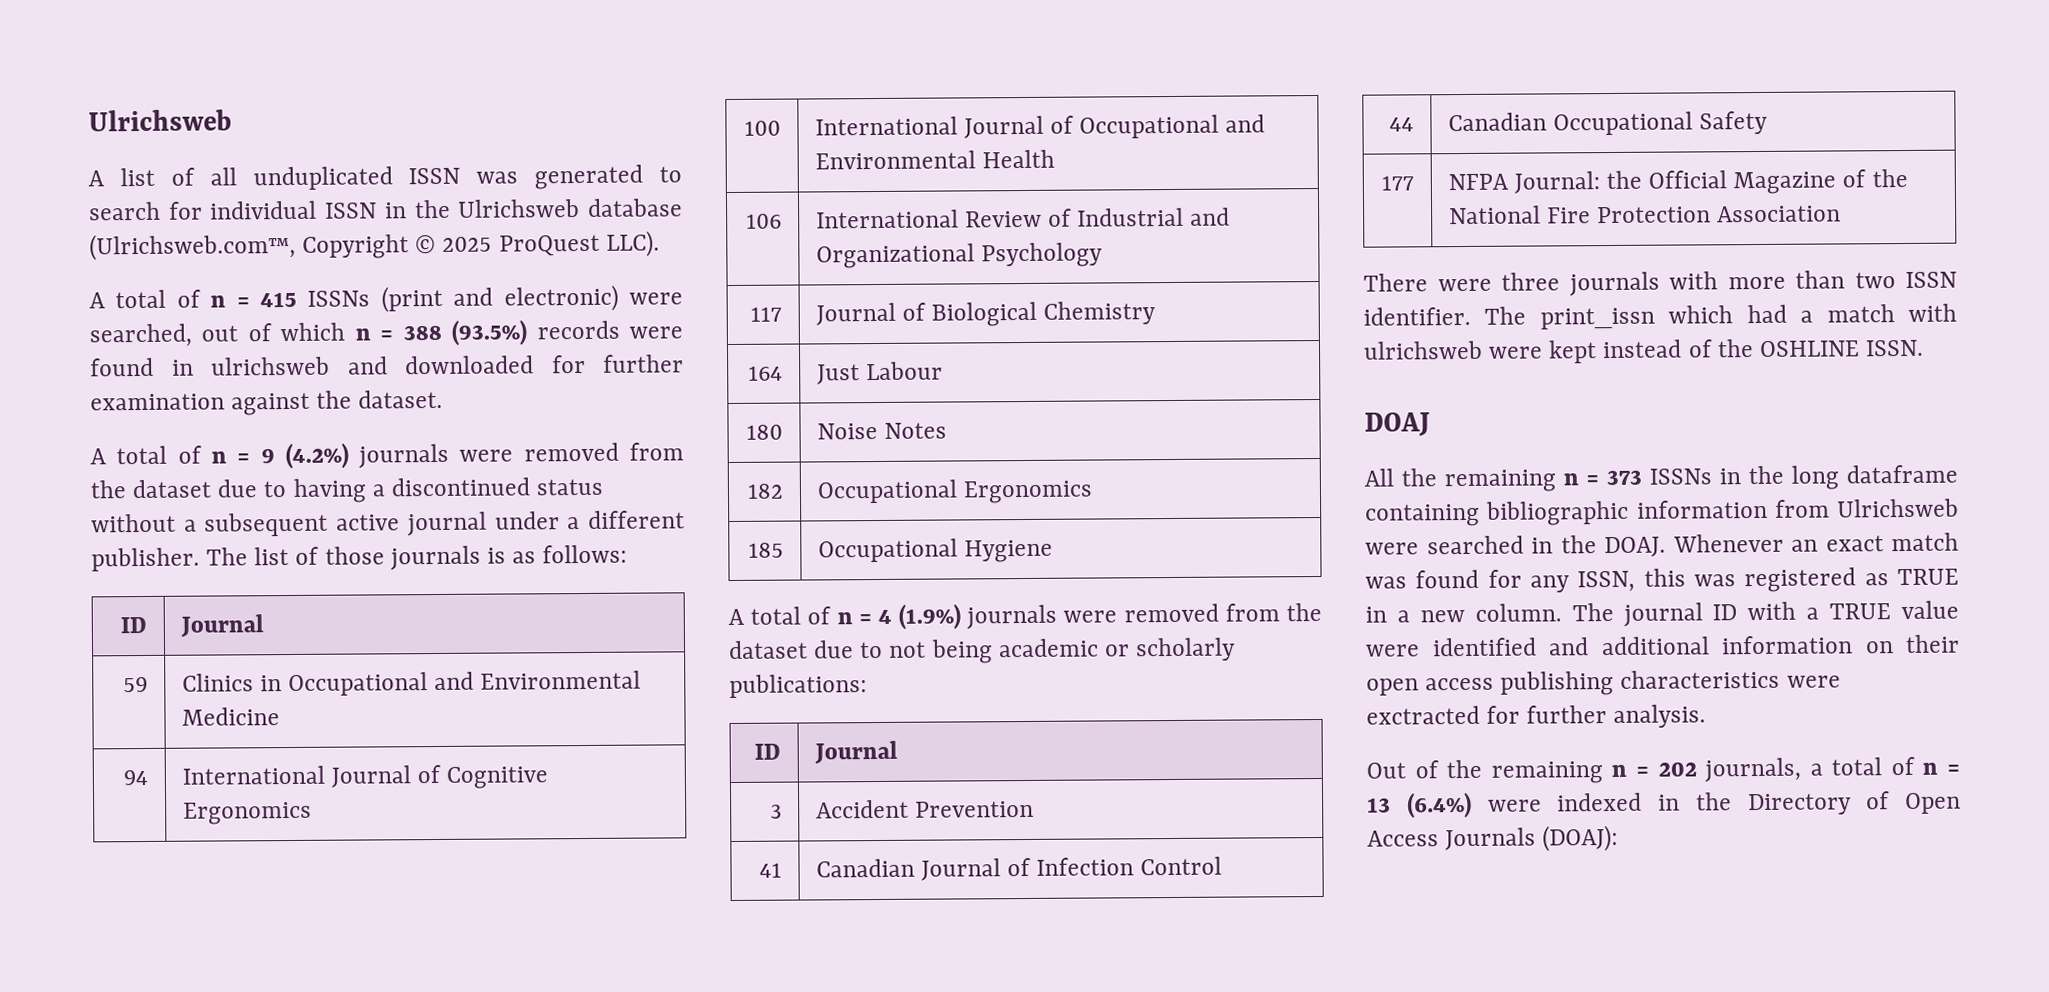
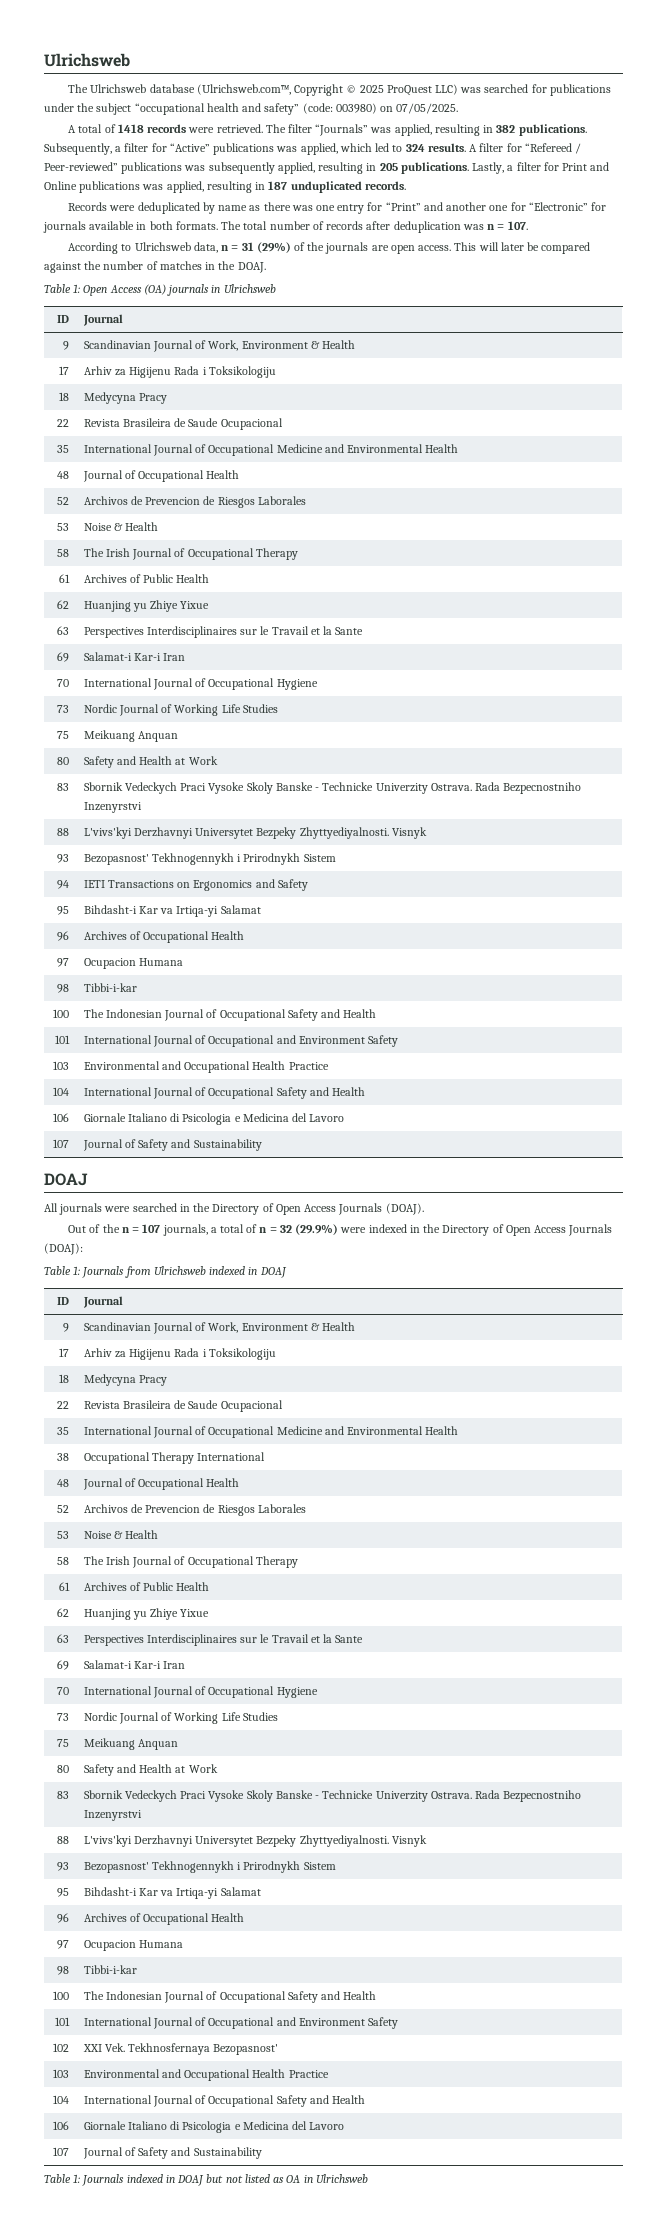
[88,109,232,132] [88,164,682,191] [88,199,451,221] Ulrichsweb // A list of all unduplicated ISSN was generated to search for individual ISSN in the -> [44,53,130,67] [68,84,89,93] Ulrichsweb // The
[605,230,660,257] [89,284,683,313] [89,319,684,348] [90,354,684,377] [90,389,444,416] [90,442,684,470] [90,477,604,503] [91,510,685,537] [91,544,628,572] [120,616,148,634] [179,614,264,638] [123,676,149,693] [181,670,642,697] [181,707,280,726] [123,769,149,786] [181,764,549,789] [182,801,312,825] [744,120,782,136] [814,114,1266,139] [814,149,1055,170] [746,213,783,229] [815,207,1231,229] [815,242,1103,269] [750,306,783,322] [815,301,1157,327] [748,365,784,381] [816,361,943,385] [746,424,784,440] [816,422,947,440] [747,483,785,499] [816,479,1093,504] [748,542,785,558] [817,538,1053,563] [728,602,1322,630] [728,637,1237,664] [729,674,867,699] [754,743,782,760] [813,740,898,765] [770,804,783,819] [815,799,1034,819] [759,862,783,878] [815,856,1223,881] [1389,117,1415,132] [1447,110,1768,136] [1381,175,1415,191] [1447,168,1908,195] [1448,205,1842,225] [1363,270,1957,297] [1363,303,1957,330] [1363,339,1925,364] [1364,412,1430,437] [1364,464,1958,493] [1365,498,1959,527] [1365,532,1959,558] [1365,567,1959,593] [1365,600,1959,627] [1366,634,1960,657] [1366,669,1841,696] [1366,704,1707,728] LLC). // A total of n = 415 ISSNs (print and electronic) were searched, out of which n = 388 (93.5%) records were found in ulrichsweb and downloaded for further examination against the dataset. // A total of n = 9 (4.2%) journals were removed from the dataset due to having a discontinued status without a subsequent active journal under a different publisher. The list of those journals is as follows: // ID | Journal // 59 | Clinics in Occupational and Environmental Medicine // 94 | International Journal of Cognitive Ergonomics // 100 | International Journal of Occupational and Environmental Health // 106 | International Review of Industrial and Organizational Psychology // 117 | Journal of Biological Chemistry // 164 | Just Labour // 180 | Noise Notes // 182 | Occupational Ergonomics // 185 | Occupational Hygiene // A total of n = 4 (1.9%) journals were removed from the dataset due to not being academic or scholarly publications: // ID | Journal // 3 | Accident Prevention // 41 | Canadian Journal of Infection Control // 44 | Canadian Occupational Safety // 177 | NFPA Journal: the Official Magazine of the National Fire Protection Association // There were three journals with more than two ISSN identifier. The print_issn which had a match with ulrichsweb were kept instead of the OSHLINE ISSN. // DOAJ // All the remaining n = 373 ISSNs in the long dataframe containing bibliographic information from Ulrichsweb were searched in the DOAJ. Whenever an exact match was found for any ISSN, this was registered as TRUE in a new column. The journal ID with a TRUE value were identified and additional information on their open access publishing characteristics were exctracted for further analysis. -> [435,84,611,96] [44,103,459,115] [68,124,587,136] [44,143,582,155] [44,162,610,174] [44,181,406,193] [68,202,607,214] [43,221,528,233] [68,242,591,254] [44,261,266,273] [44,284,276,296] [57,315,70,323] [82,314,123,326] [63,341,70,350] [83,340,356,352] [59,366,70,375] [83,366,276,378] [59,392,70,401] [83,392,167,404] [57,419,70,427] [83,418,283,430] [57,445,70,453] [83,444,459,456] [57,471,70,479] [82,470,240,482] [57,497,70,505] [83,496,306,508] [57,523,70,531] [83,522,159,531] [57,549,70,557] [83,548,298,560] [59,574,71,583] [83,574,210,583] [57,600,70,609] [83,600,210,612] [57,626,70,635] [83,626,364,638] [57,652,70,662] [83,652,186,661] [57,679,70,687] [83,678,318,690] [57,705,70,713] [83,704,278,716] [57,731,70,739] [83,730,178,742] [57,757,70,765] [83,756,218,768] [57,783,70,791] [83,782,582,794] [83,802,142,813] [57,828,70,836] [83,827,427,839] [57,854,70,863] [83,853,336,865] [57,880,70,889] [83,879,308,891] [57,906,70,915] [83,905,261,917] [57,931,70,941] [83,931,245,943] [57,958,70,967] [83,958,183,969] [57,984,70,993] [83,983,137,992] [53,1009,70,1018] [83,1009,377,1021] [55,1035,71,1044] [83,1035,399,1047] [53,1061,70,1070] [83,1061,329,1073] [53,1087,70,1096] [83,1087,366,1099] [53,1113,70,1122] [83,1113,345,1125] [53,1139,70,1148] [82,1139,262,1151] [44,1173,88,1186] [44,1203,424,1215] LLC) was searched for publications under the subject “occupational health and safety” (code: 003980) on 07/05/2025. // A total of 1418 records were retrieved. The filter “Journals” was applied, resulting in 382 publications. Subsequently, a filter for “Active” publications was applied, which led to 324 results. A filter for “Refereed / Peer-reviewed” publications was subsequently applied, resulting in 205 publications. Lastly, a filter for Print and Online publications was applied, resulting in 187 unduplicated records. // Records were deduplicated by name as there was one entry for “Print” and another one for “Electronic” for journals available in both formats. The total number of records after deduplication was n = 107. // According to Ulrichsweb data, n = 31 (29%) of the journals are open access. This will later be compared against the number of matches in the DOAJ. // Table 1: Open Access (OA) journals in Ulrichsweb // ID | Journal // 9 | Scandinavian Journal of Work, Environment & Health // 17 | Arhiv za Higijenu Rada i Toksikologiju // 18 | Medycyna Pracy // 22 | Revista Brasileira de Saude Ocupacional // 35 | International Journal of Occupational Medicine and Environmental Health // 48 | Journal of Occupational Health // 52 | Archivos de Prevencion de Riesgos Laborales // 53 | Noise & Health // 58 | The Irish Journal of Occupational Therapy // 61 | Archives of Public Health // 62 | Huanjing yu Zhiye Yixue // 63 | Perspectives Interdisciplinaires sur le Travail et la Sante // 69 | Salamat-i Kar-i Iran // 70 | International Journal of Occupational Hygiene // 73 | Nordic Journal of Working Life Studies // 75 | Meikuang Anquan // 80 | Safety and Health at Work // 83 | Sbornik Vedeckych Praci Vysoke Skoly Banske - Technicke Univerzity Ostrava. Rada Bezpecnostniho Inzenyrstvi // 88 | L'vivs'kyi Derzhavnyi Universytet Bezpeky Zhyttyediyalnosti. Visnyk // 93 | Bezopasnost' Tekhnogennykh i Prirodnykh Sistem // 94 | IETI Transactions on Ergonomics and Safety // 95 | Bihdasht-i Kar va Irtiqa-yi Salamat // 96 | Archives of Occupational Health // 97 | Ocupacion Humana // 98 | Tibbi-i-kar // 100 | The Indonesian Journal of Occupational Safety and Health // 101 | International Journal of Occupational and Environment Safety // 103 | Environmental and Occupational Health Practice // 104 | International Journal of Occupational Safety and Health // 106 | Giornale Italiano di Psicologia e Medicina del Lavoro // 107 | Journal of Safety and Sustainability // DOAJ // All journals were searched in the Directory of Open Access Journals (DOAJ).
[1490,761,1697,784] remaining n = 202 -> [121,1224,161,1233] n = 107
[1367,791,1472,819] 13 (6.4%) -> [279,1224,339,1235] 32 (29.9%)
(1619, 838) none -> [44,1266,287,1278] [57,1297,70,1305] [82,1296,123,1308] [63,1323,70,1332] [83,1322,356,1334] [59,1348,70,1357] [83,1348,276,1360] [59,1374,70,1383] [83,1374,167,1386] [57,1401,70,1409] [83,1400,283,1412] [57,1427,70,1435] [83,1426,459,1438] [57,1453,70,1461] [83,1452,266,1464] [57,1479,70,1487] [82,1478,240,1490] [57,1505,70,1513] [83,1504,306,1516] [57,1531,70,1539] [83,1530,159,1539] [57,1557,70,1565] [83,1556,298,1568] [59,1582,71,1591] [83,1582,210,1591] [57,1608,70,1617] [83,1608,210,1620] [57,1634,70,1643] [83,1634,364,1646] [57,1660,70,1670] [83,1660,186,1669] [57,1687,70,1695] [83,1686,318,1698] [57,1713,70,1721] [83,1712,278,1724] [57,1739,70,1747] [83,1738,178,1750] [57,1765,70,1773] [83,1764,218,1776] [57,1791,70,1799] [83,1790,582,1802] [83,1810,142,1821] [57,1836,70,1844] [83,1835,427,1847] [57,1862,70,1871] [83,1861,336,1873] [57,1888,70,1897] [83,1887,261,1899] [57,1913,70,1923] [83,1913,245,1925] [57,1940,70,1949] [83,1940,183,1951] [57,1966,70,1975] [83,1965,137,1974] [53,1991,70,2000] [83,1991,377,2003] [55,2017,71,2026] [83,2017,399,2029] [53,2043,70,2052] [82,2043,279,2055] [53,2069,70,2078] [83,2069,329,2081] [53,2095,70,2104] [83,2095,366,2107] [53,2121,70,2130] [83,2121,345,2133] [53,2147,70,2156] [82,2147,262,2159] [44,2174,368,2186] // Table 1: Journals from Ulrichsweb indexed in DOAJ // ID | Journal // 9 | Scandinavian Journal of Work, Environment & Health // 17 | Arhiv za Higijenu Rada i Toksikologiju // 18 | Medycyna Pracy // 22 | Revista Brasileira de Saude Ocupacional // 35 | International Journal of Occupational Medicine and Environmental Health // 38 | Occupational Therapy International // 48 | Journal of Occupational Health // 52 | Archivos de Prevencion de Riesgos Laborales // 53 | Noise & Health // 58 | The Irish Journal of Occupational Therapy // 61 | Archives of Public Health // 62 | Huanjing yu Zhiye Yixue // 63 | Perspectives Interdisciplinaires sur le Travail et la Sante // 69 | Salamat-i Kar-i Iran // 70 | International Journal of Occupational Hygiene // 73 | Nordic Journal of Working Life Studies // 75 | Meikuang Anquan // 80 | Safety and Health at Work // 83 | Sbornik Vedeckych Praci Vysoke Skoly Banske - Technicke Univerzity Ostrava. Rada Bezpecnostniho Inzenyrstvi // 88 | L'vivs'kyi Derzhavnyi Universytet Bezpeky Zhyttyediyalnosti. Visnyk // 93 | Bezopasnost' Tekhnogennykh i Prirodnykh Sistem // 95 | Bihdasht-i Kar va Irtiqa-yi Salamat // 96 | Archives of Occupational Health // 97 | Ocupacion Humana // 98 | Tibbi-i-kar // 100 | The Indonesian Journal of Occupational Safety and Health // 101 | International Journal of Occupational and Environment Safety // 102 | XXI Vek. Tekhnosfernaya Bezopasnost' // 103 | Environmental and Occupational Health Practice // 104 | International Journal of Occupational Safety and Health // 106 | Giornale Italiano di Psicologia e Medicina del Lavoro // 107 | Journal of Safety and Sustainability // Table 1: Journals indexed in DOAJ but not listed as OA in Ulrichsweb

